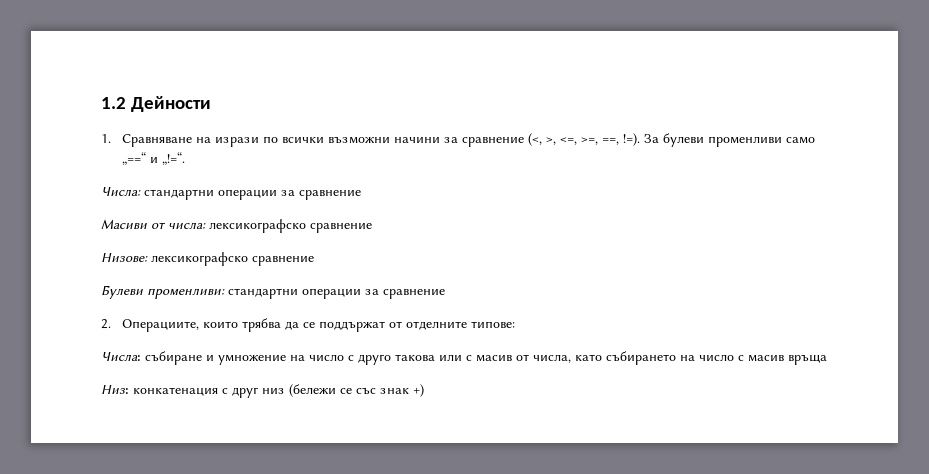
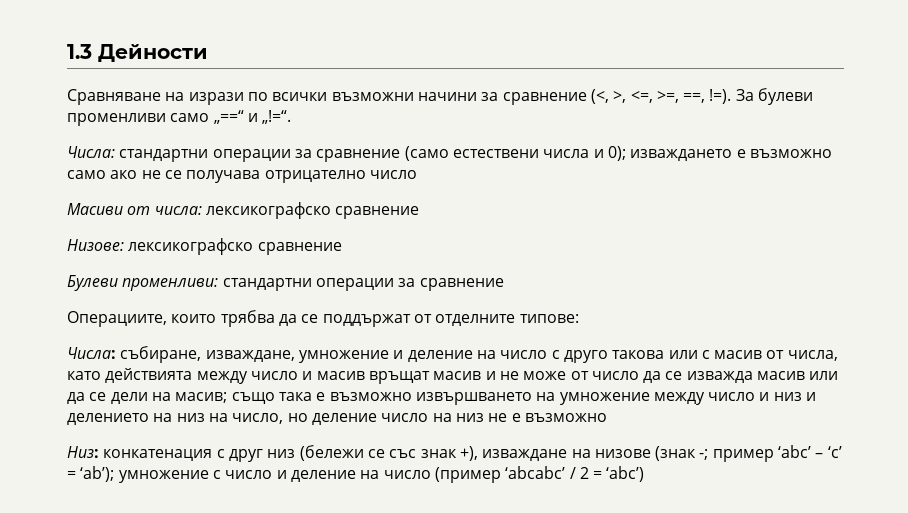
[101,97,126,109] 1.2 -> [67,44,92,59] 1.3
[101,134,111,143] 1. -> (208, 53) none
(361, 195) none -> [404,146,832,161] [67,170,417,183] (само естествени числа и 0); изваждането е възможно само ако не се получава отрицателно число
[101,319,111,329] 2. -> (504, 284) none
[145,351,286,365] събиране и умножение -> [120,346,473,363] събиране, изваждане, умножение и деление
[606,351,827,365] събирането на число с масив връща -> [105,368,839,384] [67,392,817,405] [67,413,607,425] действията между число и масив връщат масив и не може от число да се изважда масив или да се дели на масив; също така е възможно извършването на умножение между число и низ и делението на низ на число, но деление число на низ не е възможно
[413,384,424,397] +) -> [459,445,842,462] [67,466,645,483] +), изваждане на низове (знак -; пример ‘abc’ – ‘c’ = ‘ab’); умножение с число и деление на число (пример ‘abcabc’ / 2 = ‘abc’)

